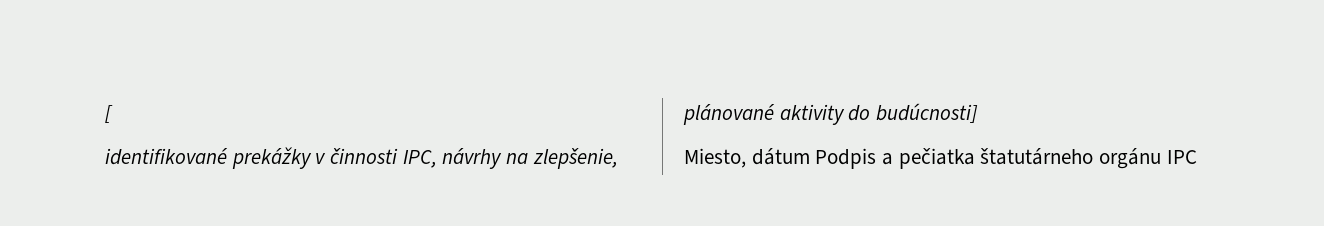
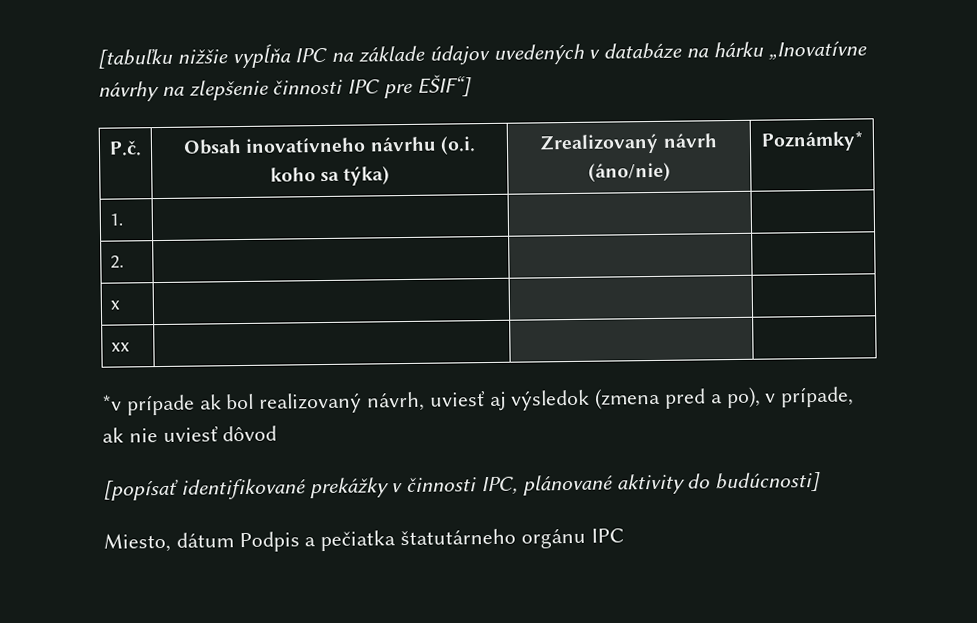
[105,105,113,123] [ // -> [97,40,867,69] [98,74,472,102] [109,140,142,156] [183,136,476,155] [269,166,391,186] [540,133,718,155] [588,162,671,182] [760,131,864,152] [109,213,124,226] [110,255,125,269] [110,300,121,310] [111,342,131,352] [101,386,855,416] [102,425,278,443] [103,479,179,501] [tabuľku nižšie vypĺňa IPC na základe údajov uvedených v databáze na hárku „Inovatívne návrhy na zlepšenie činnosti IPC pre EŠIF“] // P.č. | Obsah inovatívneho návrhu (o.i. koho sa týka) | Zrealizovaný návrh (áno/nie) | Poznámky* // 1. | | | // 2. | | | // x | | | // xx | | | // *v prípade ak bol realizovaný návrh, uviesť aj výsledok (zmena pred a po), v prípade, ak nie uviesť dôvod // [popísať
[442,148,618,169] návrhy na zlepšenie, -> (519, 485) none

